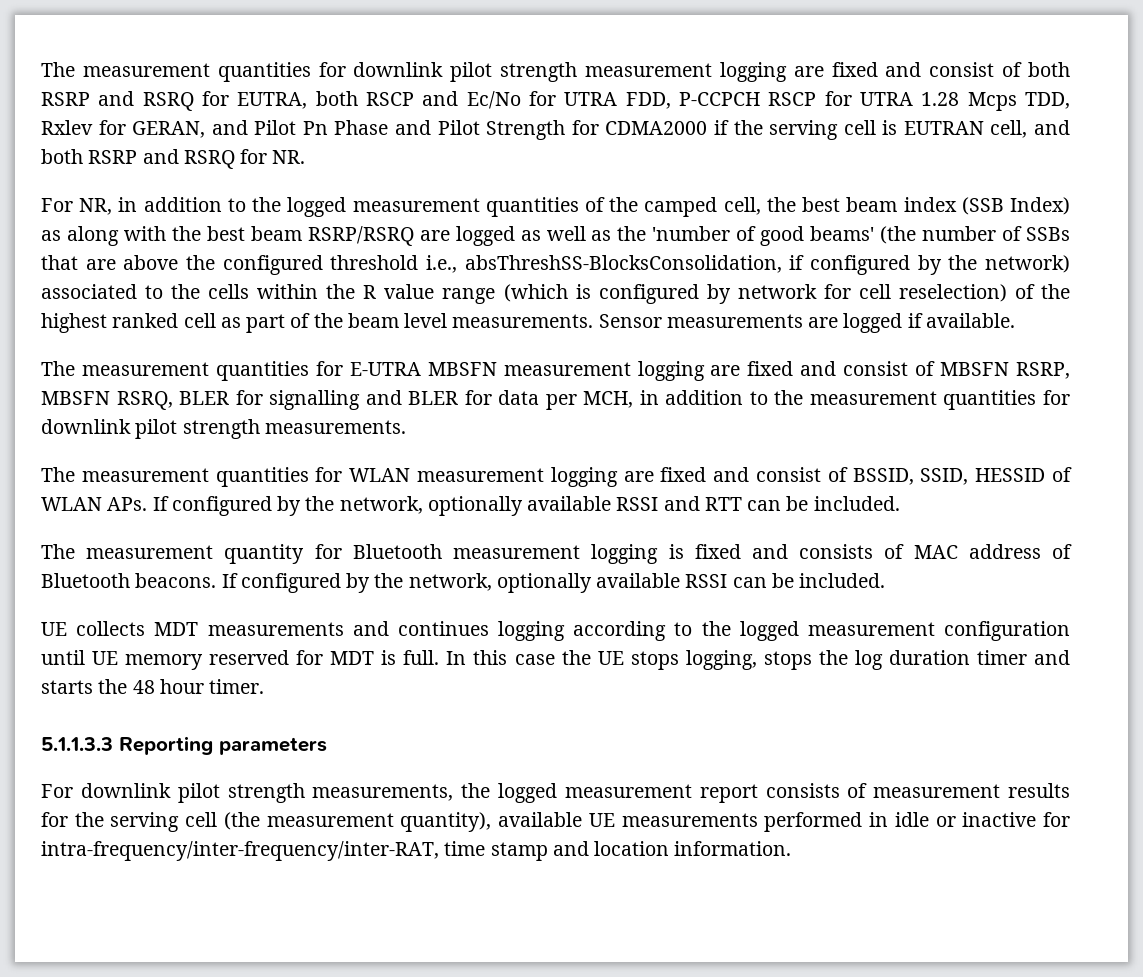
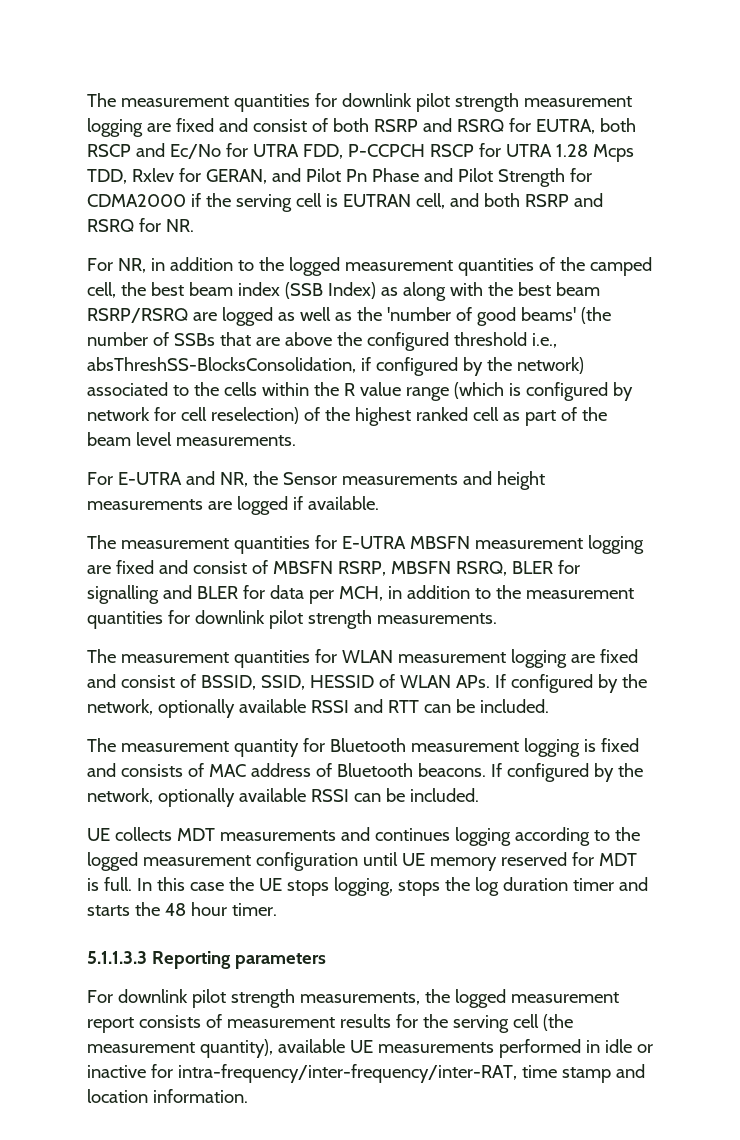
[598,314,662,328] Sensor -> [87,471,545,490] // For E-UTRA and NR, the Sensor measurements and height

